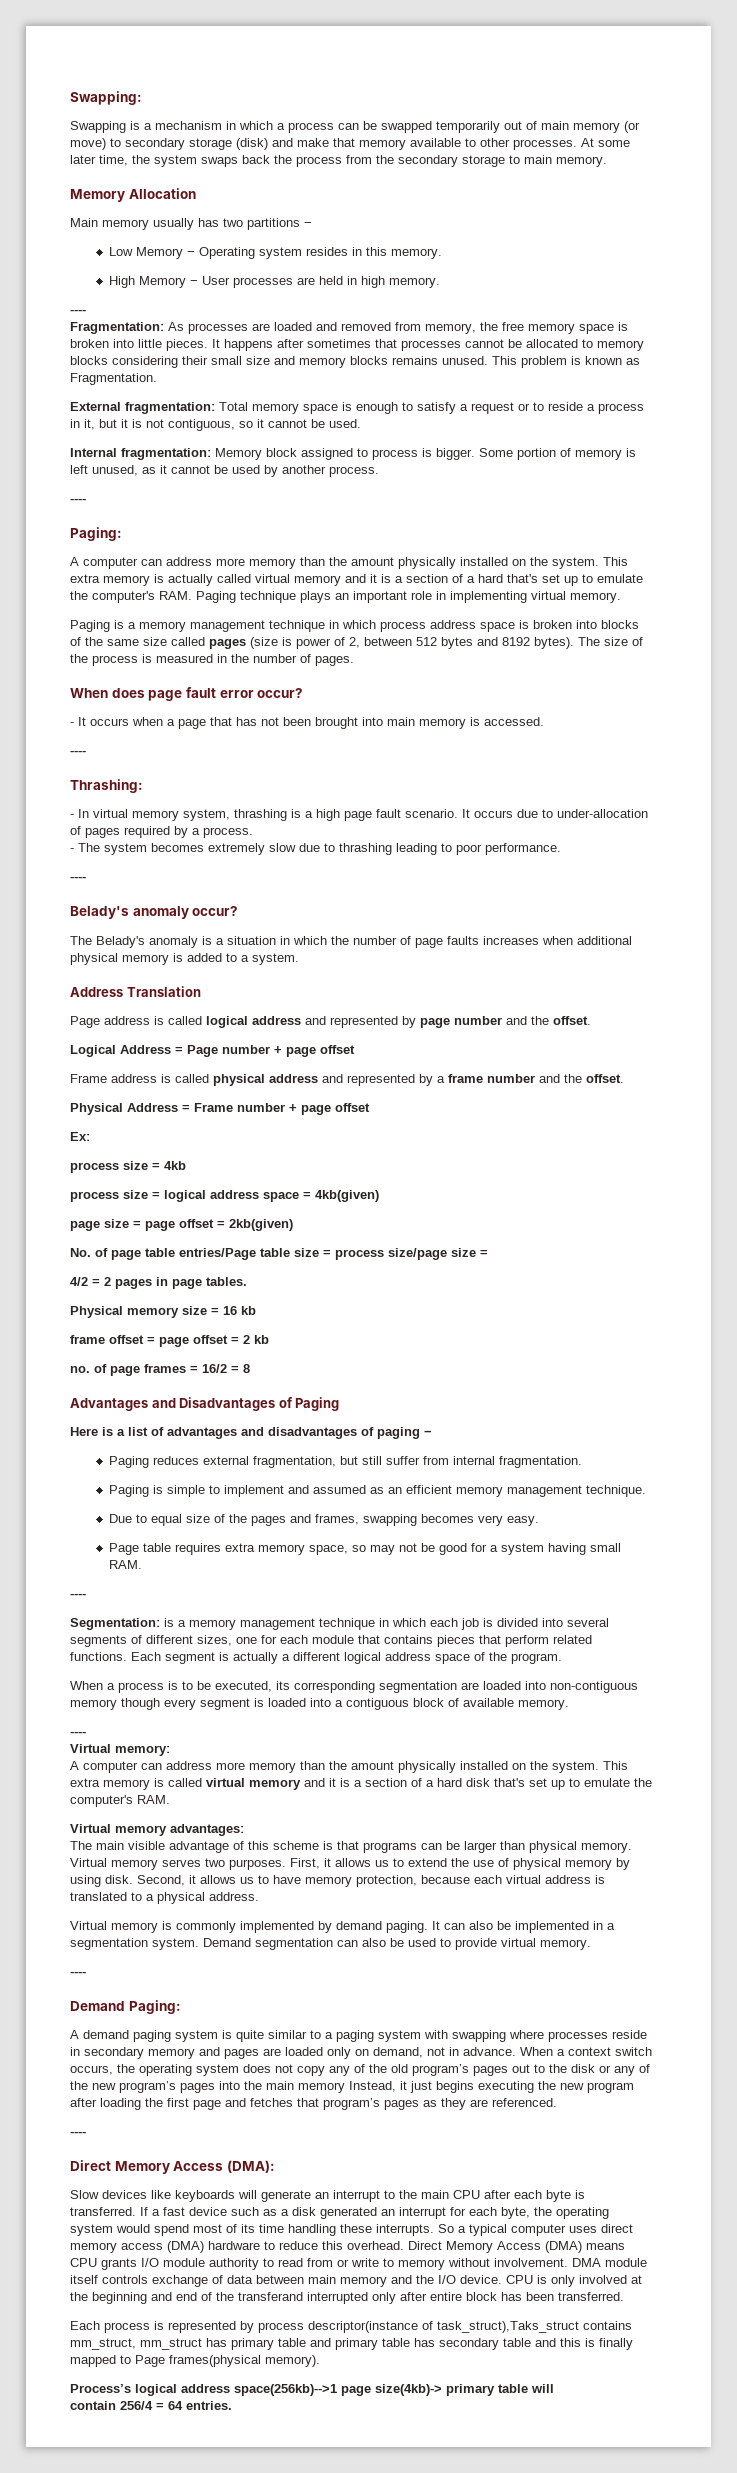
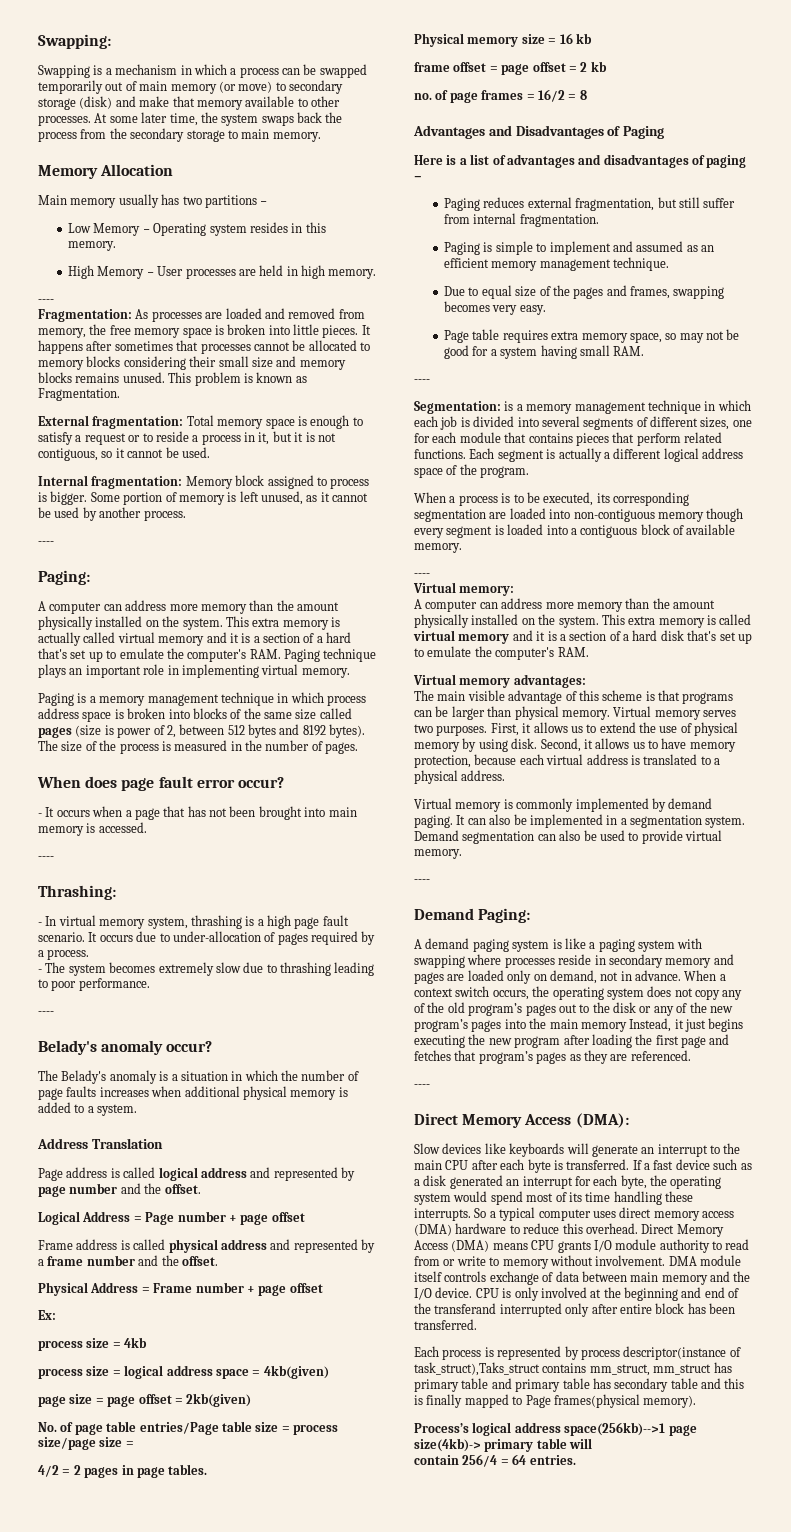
[236,2030,321,2042] quite similar to -> [564,938,586,949] like

